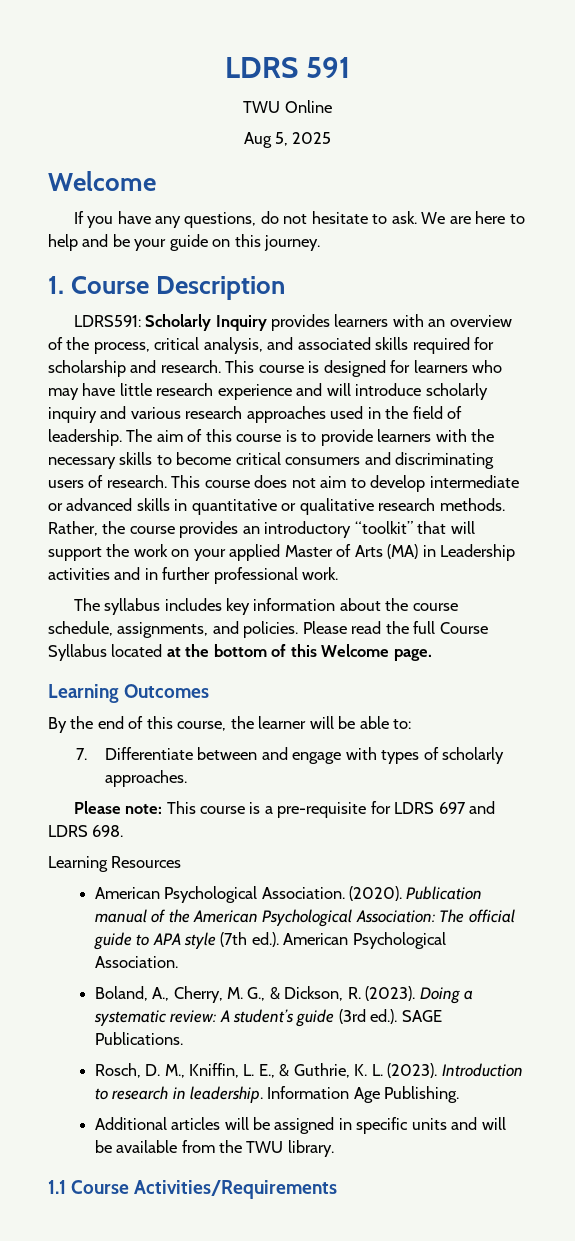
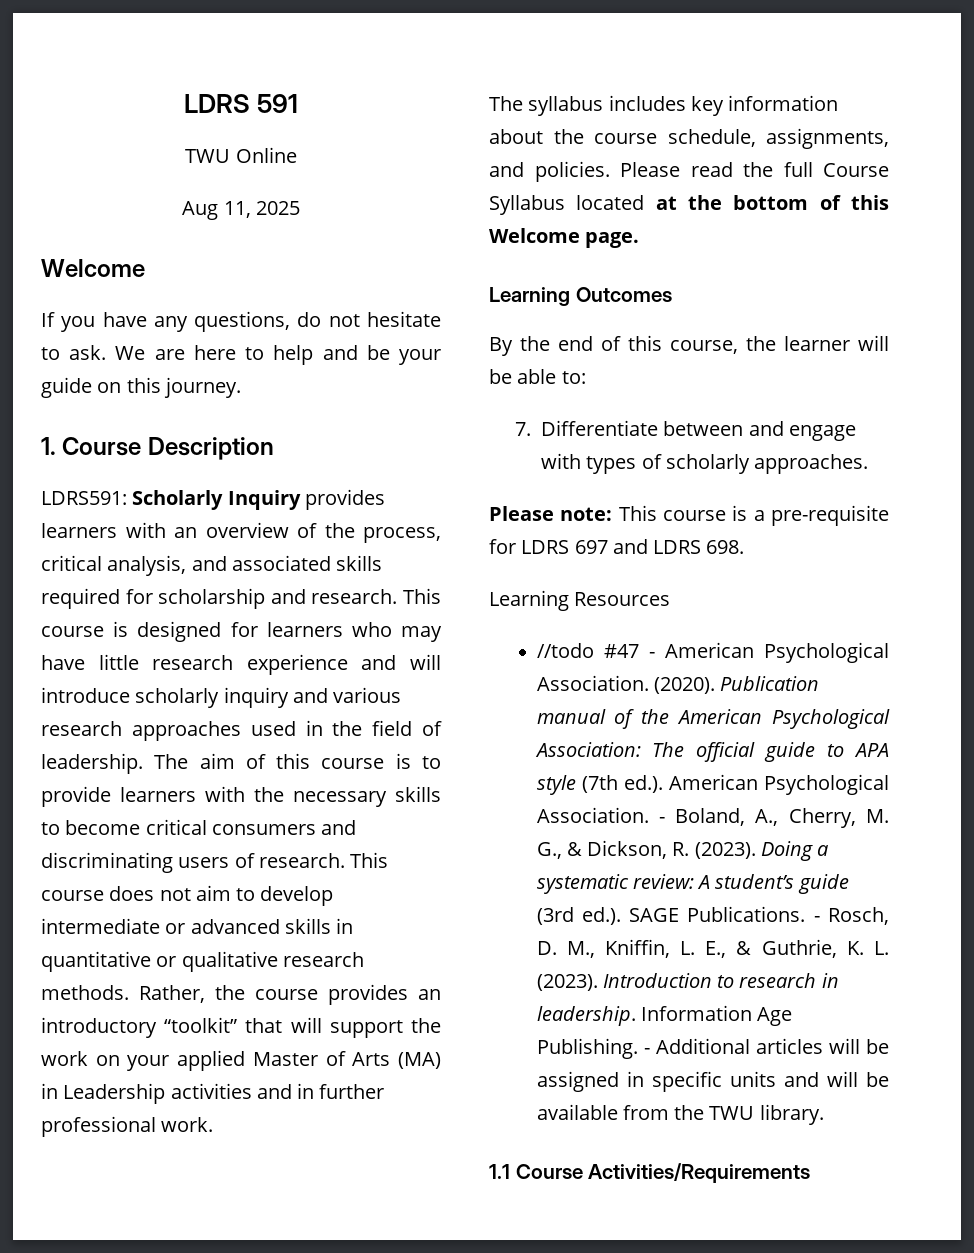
[275,132,288,146] 5, -> [223,201,251,218] 11,
(182, 862) none -> [536,643,655,658] //todo #47 -
(178, 962) // -> [658,817,665,823] -
(183, 1038) // -> [813,916,820,922] -
(460, 1094) // -> [643,1048,650,1054] -

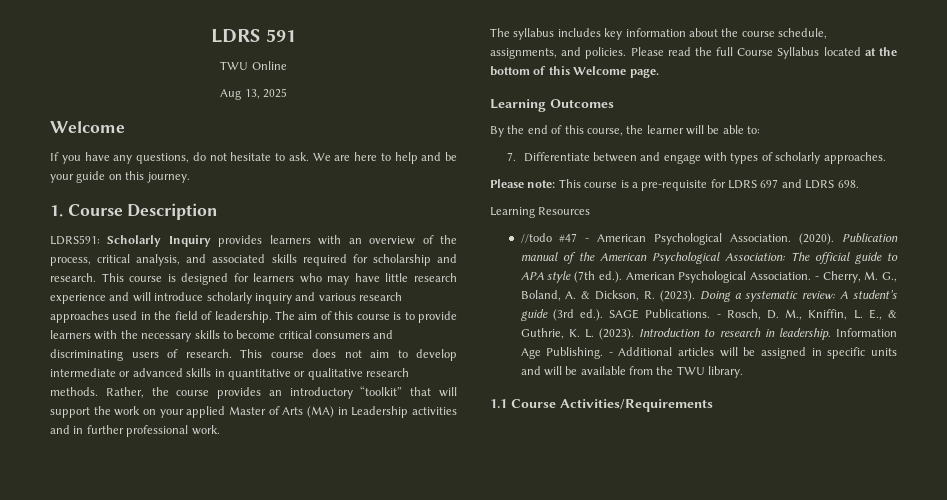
[223,201,251,218] 11, -> [244,89,260,99] 13,
[675,808,779,826] Boland, A., -> (819, 278) none
(562, 850) none -> [520,290,577,301] Boland, A.

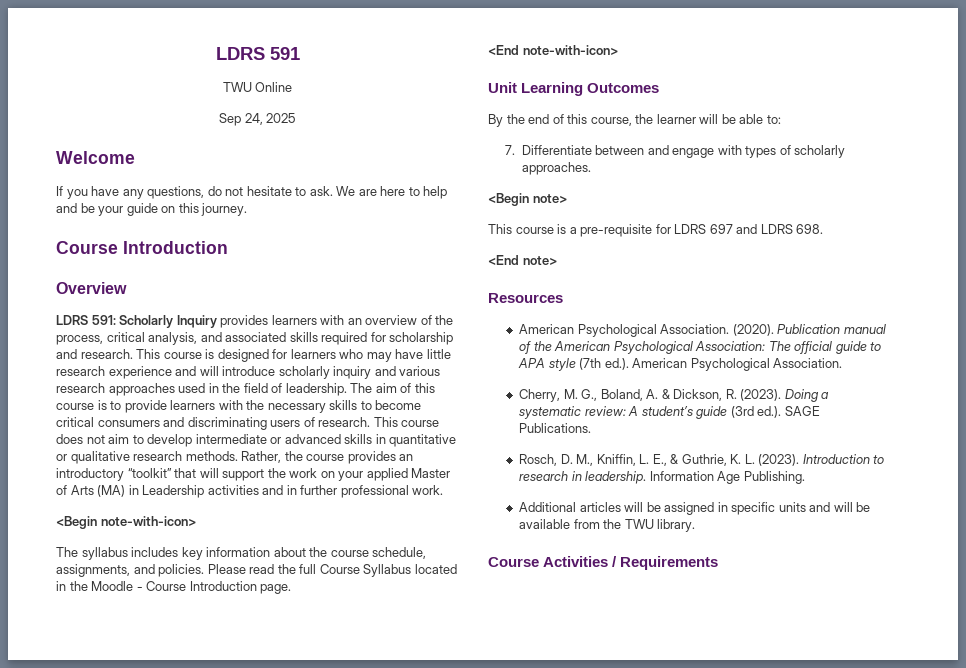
[220,89,260,100] Aug 13, -> [218,113,263,126] Sep 24,
[50,203,219,220] [50,235,100,245] 1. Course Description // LDRS591: -> [56,241,228,254] [56,282,127,294] [56,315,116,325] Course Introduction // Overview // LDRS 591:
(220, 430) none -> [56,516,196,529] // <Begin note-with-icon>
[864,47,897,56] [490,66,659,78] at the bottom of this Welcome page. // -> [56,581,292,594] [488,45,618,55] [488,82,517,93] in the Moodle - Course Introduction page. // <End note-with-icon> // Unit
[490,179,556,188] Please note: -> [488,193,567,206] <Begin note> //
[490,207,535,218] Learning -> [488,255,557,265] <End note> //
[520,233,590,243] //todo #47 - -> (563, 298) none
[814,276,819,280] - -> (843, 363) //
[716,314,721,318] - -> (592, 428) //
[608,352,613,356] - -> (805, 477) //
[490,399,713,412] 1.1 Course Activities/Requirements -> [488,556,719,570] Course Activities / Requirements

